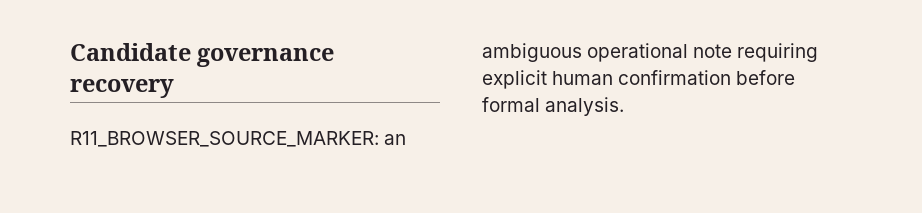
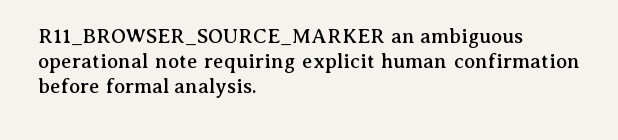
[70,43,335,67] [70,79,174,98] [70,131,379,147] Candidate governance recovery // R11_BROWSER_SOURCE_MARKER: -> [38,29,385,46] R11_BROWSER_SOURCE_MARKER

